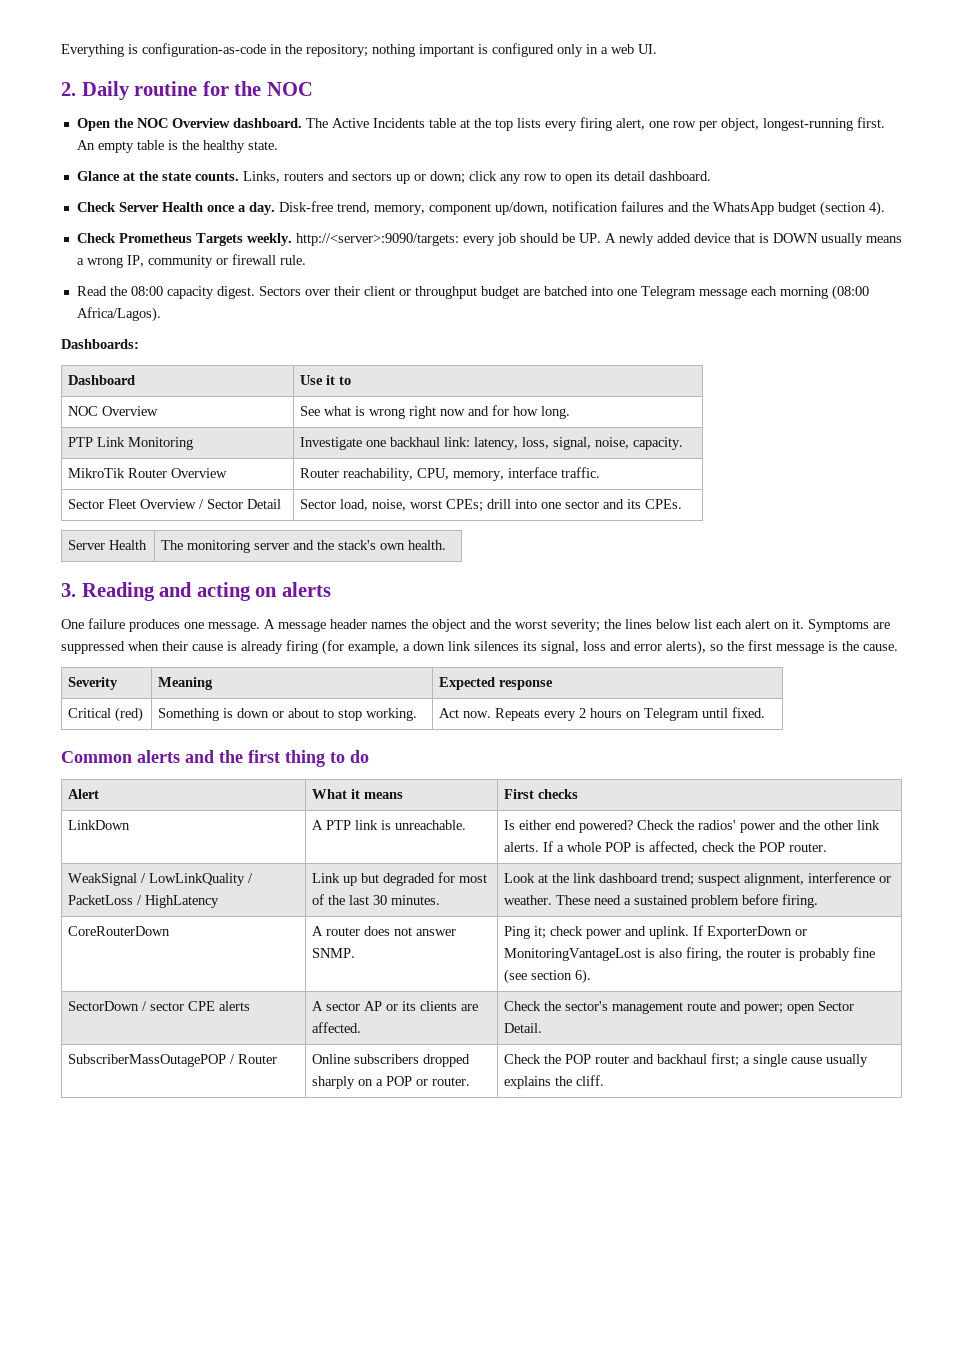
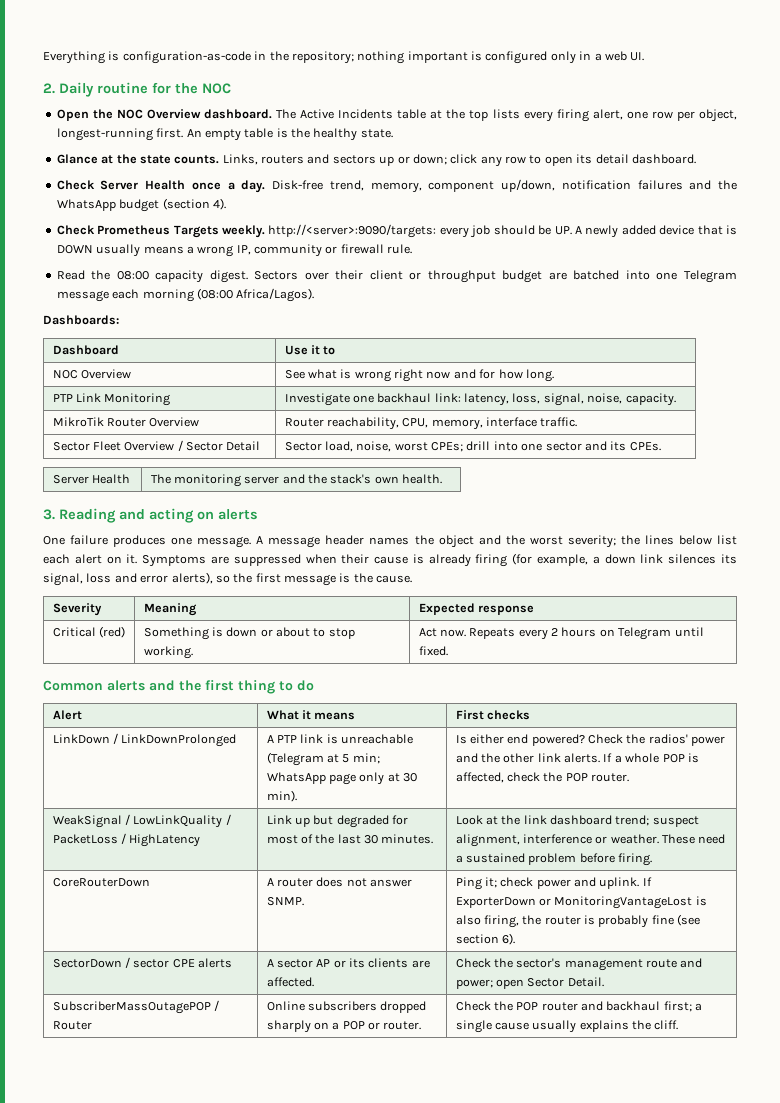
(130, 825) none -> [112,733,237,747] / LinkDownProlonged
[394,820,466,830] unreachable. -> [341,734,414,744] [266,752,380,766] [266,772,418,785] [266,790,297,802] unreachable (Telegram at 5 min; WhatsApp page only at 30 min).

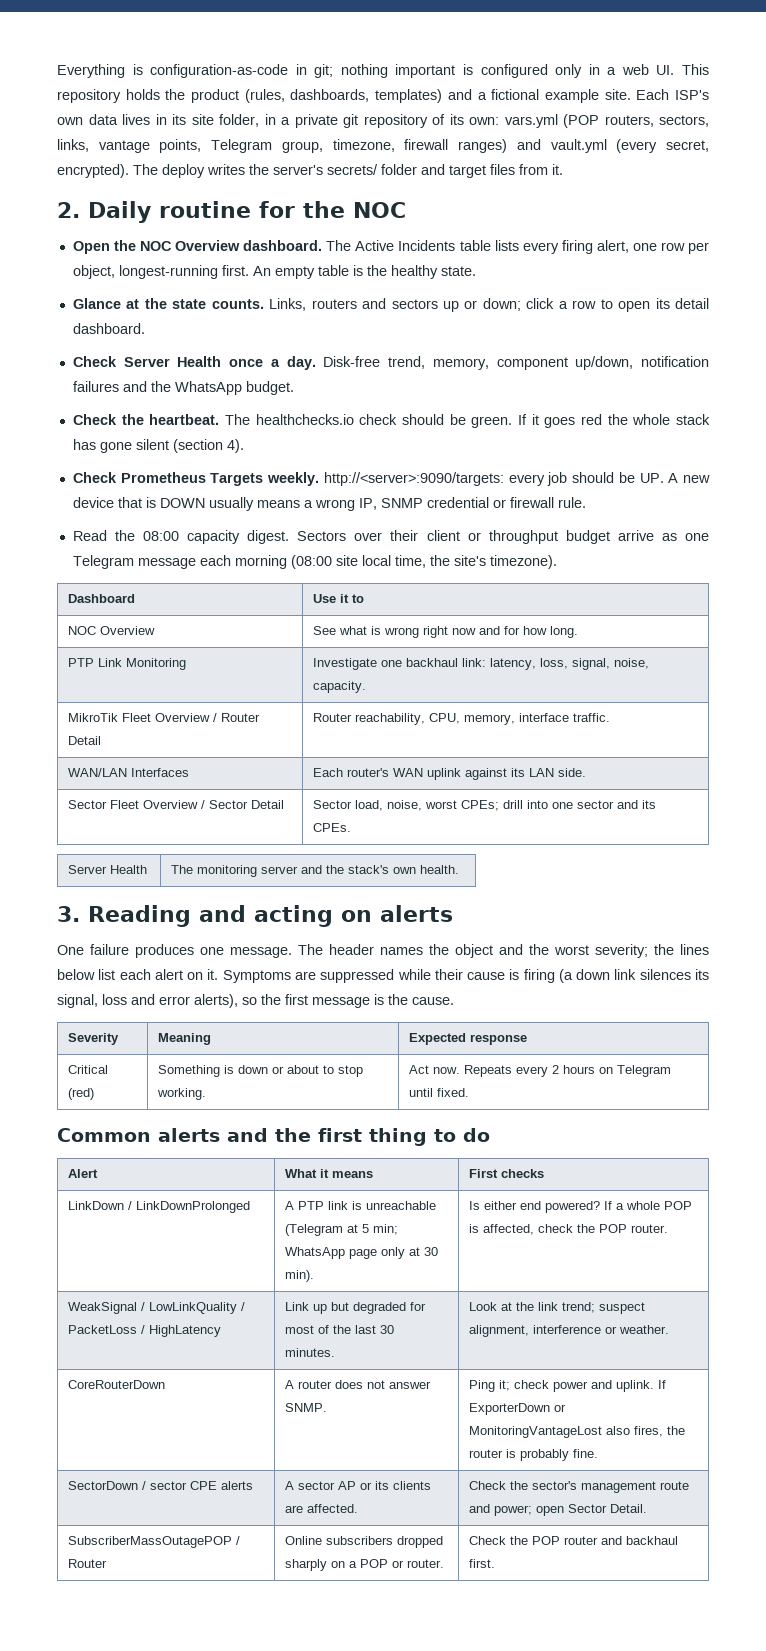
[269,51,354,64] the repository; -> [314,64,334,78] git;
(645, 56) none -> [681,64,709,75] [57,89,710,103] [57,114,709,128] [57,139,710,153] [57,164,563,178] This repository holds the product (rules, dashboards, templates) and a fictional example site. Each ISP's own data lives in its site folder, in a private git repository of its own: vars.yml (POP routers, sectors, links, vantage points, Telegram group, timezone, firewall ranges) and vault.yml (every secret, encrypted). The deploy writes the server's secrets/ folder and target files from it.
[430,109,489,121] at the top -> (491, 245) none
[480,156,502,167] any -> [558,301,568,309] a
[119,199,160,212] budget -> [245,381,294,395] [72,414,710,428] [72,439,169,453] budget. // Check the heartbeat. The healthchecks.io check should be green. If it goes red the whole stack has gone silent
[585,225,656,238] newly added -> [683,475,711,483] new
[254,244,322,257] community -> [380,497,489,508] SNMP credential
[548,270,650,280] are batched into -> [617,530,677,541] arrive as
[236,288,315,302] [43,315,119,325] Africa/Lagos). // Dashboards: -> [335,555,557,569] site local time, the site's timezone).
[106,417,200,427] Router Overview -> [122,713,261,722] [68,736,102,745] Fleet Overview / Router Detail
(578, 422) none -> [68,768,190,777] [313,768,587,780] // WAN/LAN Interfaces | Each router's WAN uplink against its LAN side.
[256,536,321,548] A message -> [298,944,323,955] The
[305,554,337,564] when -> [397,969,431,980] while
[428,553,600,567] already firing (for example, a -> [523,969,573,983] firing (a
[588,734,726,746] [455,753,601,763] Check the radios' power and the other link alerts. -> (601, 1207) none
[550,815,613,825] dashboard -> (559, 1306) none
[662,834,726,844] [455,853,653,866] These need a sustained problem before firing. -> (670, 1329) none
[695,896,707,906] [455,915,519,928] is also firing, -> [606,1426,664,1437] also fires,
[651,914,701,926] [455,933,515,945] fine (see section 6). -> [573,1449,599,1458] fine.
[663,1001,703,1012] [455,1020,679,1033] first; a single cause usually explains the cliff. -> [469,1559,496,1568] first.

